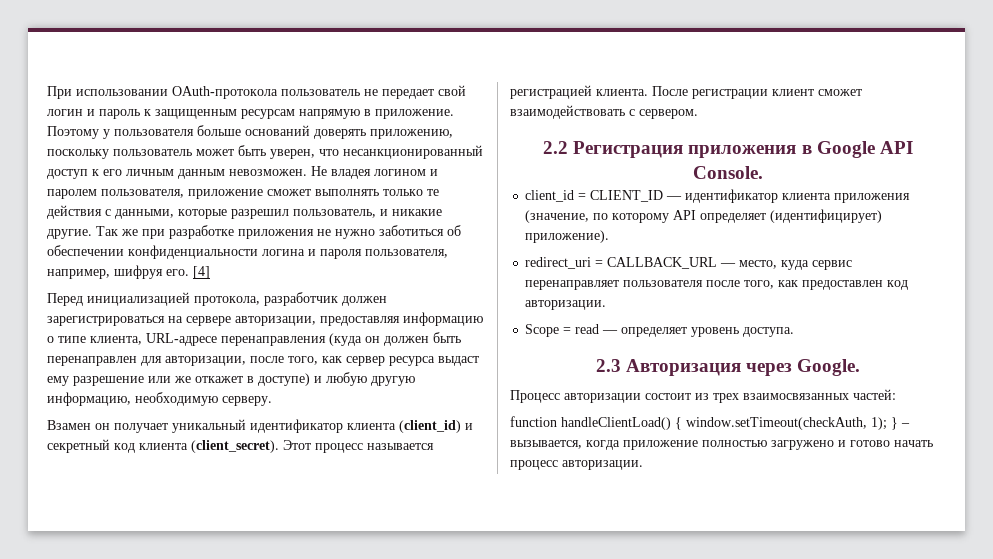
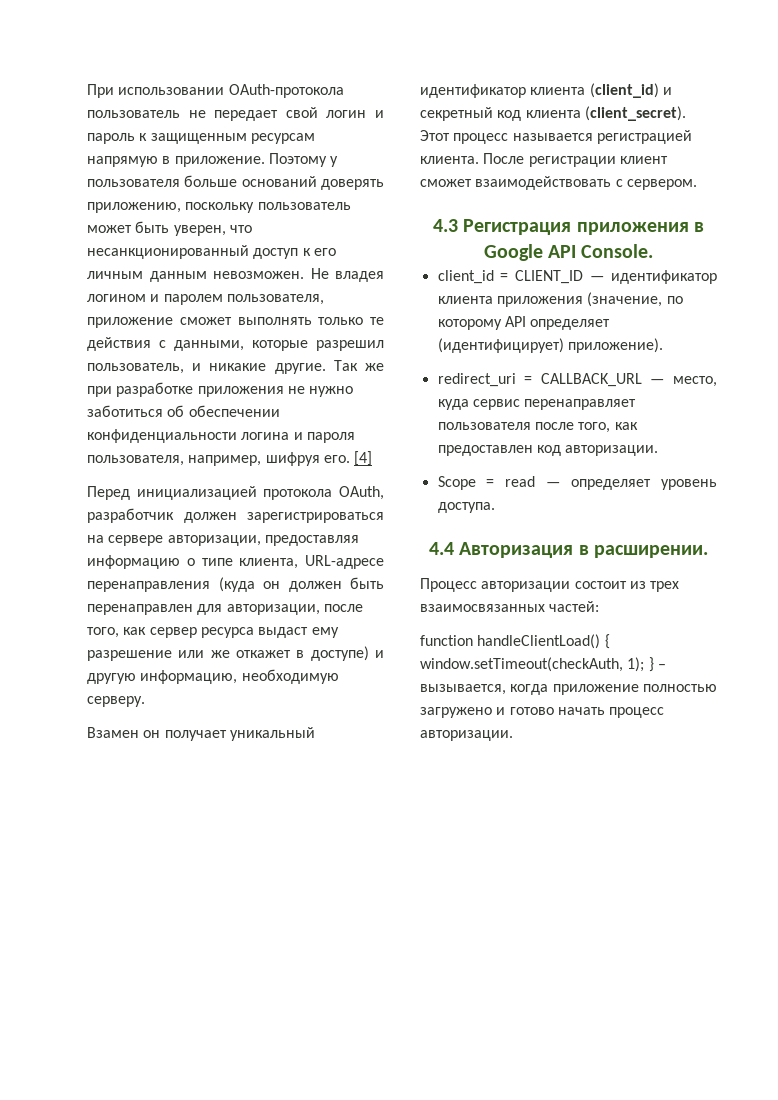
[194,296,260,306] протокола, -> [263,486,385,500] протокола OAuth,
[326,372,367,386] любую -> (384, 654) none
[543,141,569,154] 2.2 -> [432,219,458,232] 4.3
[595,359,861,376] 2.3 Авторизация через Google. -> [428,542,709,558] 4.4 Авторизация в расширении.

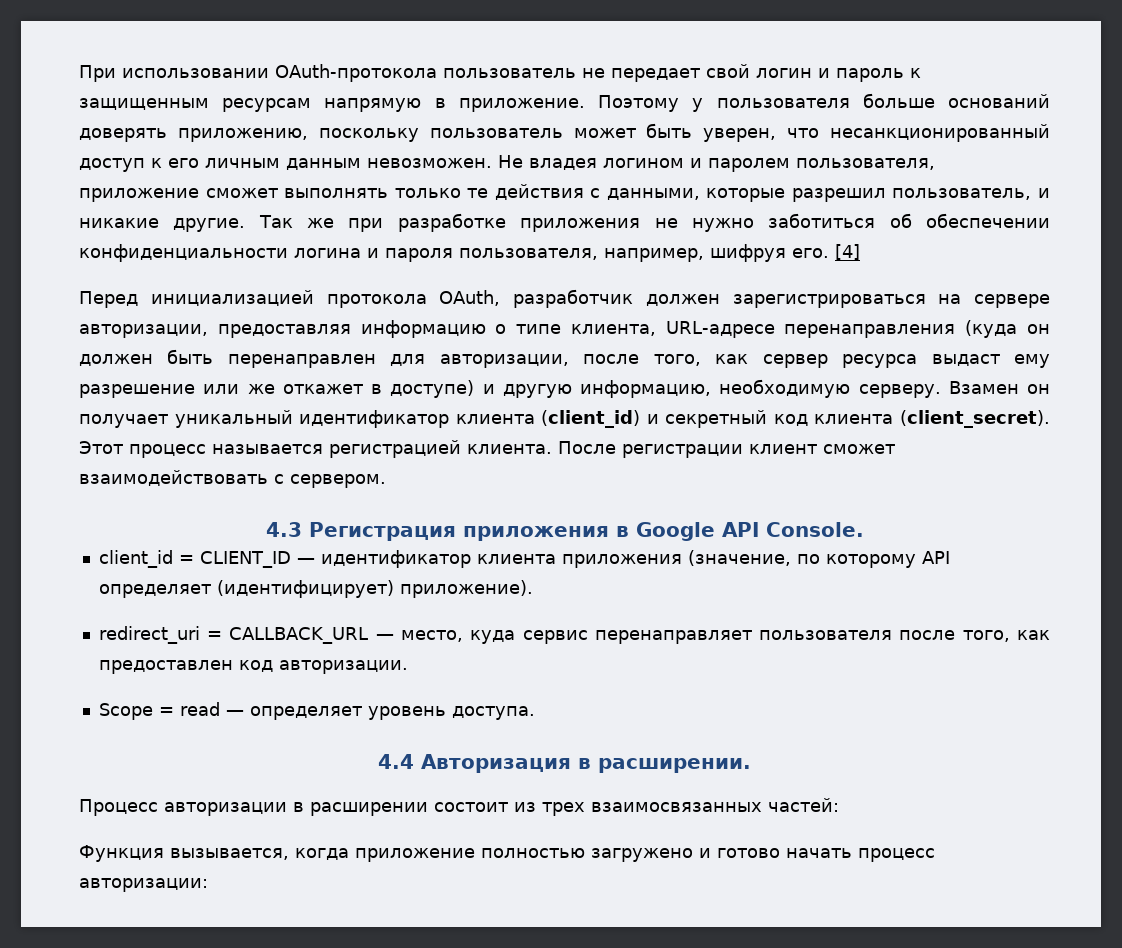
(145, 701) // -> (941, 391) none
(571, 586) none -> [293,802,428,816] в расширении
[420,634,610,649] [420,657,666,672] function handleClientLoad() { window.setTimeout(checkAuth, 1); } – -> [79,845,164,862] Функция
[420,730,513,741] авторизации. -> [79,878,208,892] авторизации:

